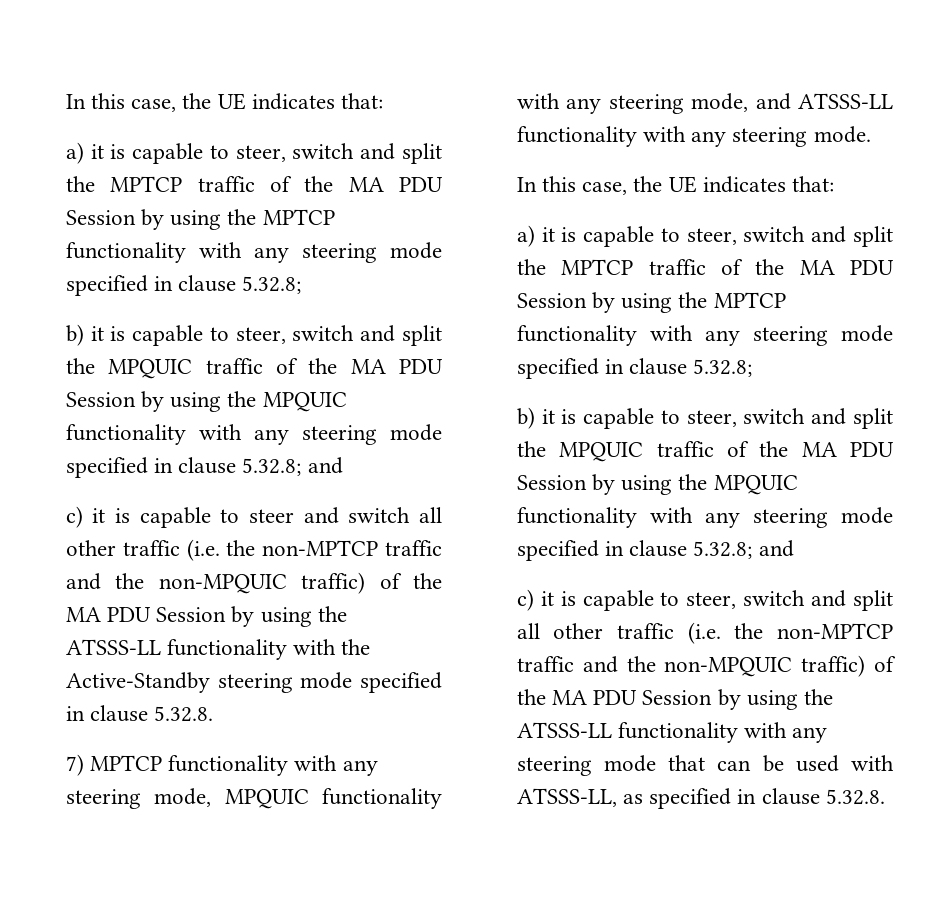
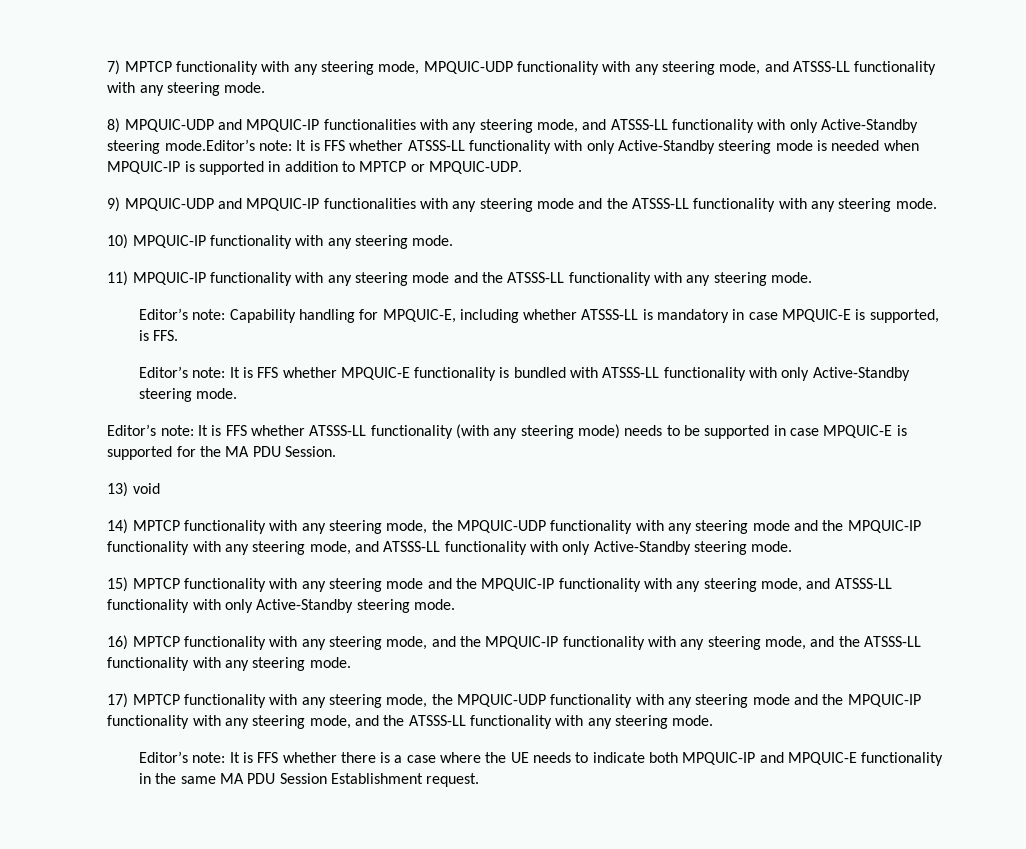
[65,93,384,112] [65,142,443,164] [65,176,443,192] [65,209,335,230] [65,242,442,263] [65,275,302,296] [65,324,443,346] [65,358,443,379] [65,391,347,412] [65,424,442,445] [65,457,343,478] [65,506,443,528] [65,539,443,561] [65,572,442,594] [65,606,347,627] [65,639,371,660] [65,672,442,693] [65,705,214,722] In this case, the UE indicates that: // a) it is capable to steer, switch and split the MPTCP traffic of the MA PDU Session by using the MPTCP functionality with any steering mode specified in clause 5.32.8; // b) it is capable to steer, switch and split the MPQUIC traffic of the MA PDU Session by using the MPQUIC functionality with any steering mode specified in clause 5.32.8; and // c) it is capable to steer and switch all other traffic (i.e. the non-MPTCP traffic and the non-MPQUIC traffic) of the MA PDU Session by using the ATSSS-LL functionality with the Active-Standby steering mode specified in clause 5.32.8. // -> (107, 67) none
[224,789,309,809] MPQUIC -> [423,61,513,74] MPQUIC-UDP
[516,176,835,195] [516,225,893,247] [516,259,894,275] [516,292,786,313] [516,325,893,346] [516,358,753,379] [516,407,893,429] [516,441,894,462] [516,474,798,495] [516,507,893,528] [516,540,794,561] [516,589,893,611] [516,622,893,644] [516,655,896,677] [516,689,834,710] [516,722,828,743] [516,755,894,776] [516,788,885,809] In this case, the UE indicates that: // a) it is capable to steer, switch and split the MPTCP traffic of the MA PDU Session by using the MPTCP functionality with any steering mode specified in clause 5.32.8; // b) it is capable to steer, switch and split the MPQUIC traffic of the MA PDU Session by using the MPQUIC functionality with any steering mode specified in clause 5.32.8; and // c) it is capable to steer, switch and split all other traffic (i.e. the non-MPTCP traffic and the non-MPQUIC traffic) of the MA PDU Session by using the ATSSS-LL functionality with any steering mode that can be used with ATSSS-LL, as specified in clause 5.32.8. -> [107,118,918,133] [107,139,919,154] [107,161,523,175] [107,197,937,212] [107,234,454,249] [107,271,812,286] [138,308,939,323] [138,330,179,341] [138,366,910,381] [138,388,238,402] [107,424,907,439] [107,446,337,460] [107,482,160,497] [107,519,921,534] [107,541,793,555] [107,577,892,592] [107,599,456,613] [107,635,921,650] [107,657,351,671] [107,693,921,708] [107,715,714,729] [138,751,944,766] [138,773,480,787] 8) MPQUIC-UDP and MPQUIC-IP functionalities with any steering mode, and ATSSS-LL functionality with only Active-Standby steering mode.Editor’s note: It is FFS whether ATSSS-LL functionality with only Active-Standby steering mode is needed when MPQUIC-IP is supported in addition to MPTCP or MPQUIC-UDP. // 9) MPQUIC-UDP and MPQUIC-IP functionalities with any steering mode and the ATSSS-LL functionality with any steering mode. // 10) MPQUIC-IP functionality with any steering mode. // 11) MPQUIC-IP functionality with any steering mode and the ATSSS-LL functionality with any steering mode. // Editor’s note: Capability handling for MPQUIC-E, including whether ATSSS-LL is mandatory in case MPQUIC-E is supported, is FFS. // Editor’s note: It is FFS whether MPQUIC-E functionality is bundled with ATSSS-LL functionality with only Active-Standby steering mode. // Editor’s note: It is FFS whether ATSSS-LL functionality (with any steering mode) needs to be supported in case MPQUIC-E is supported for the MA PDU Session. // 13) void // 14) MPTCP functionality with any steering mode, the MPQUIC-UDP functionality with any steering mode and the MPQUIC-IP functionality with any steering mode, and ATSSS-LL functionality with only Active-Standby steering mode. // 15) MPTCP functionality with any steering mode and the MPQUIC-IP functionality with any steering mode, and ATSSS-LL functionality with only Active-Standby steering mode. // 16) MPTCP functionality with any steering mode, and the MPQUIC-IP functionality with any steering mode, and the ATSSS-LL functionality with any steering mode. // 17) MPTCP functionality with any steering mode, the MPQUIC-UDP functionality with any steering mode and the MPQUIC-IP functionality with any steering mode, and the ATSSS-LL functionality with any steering mode. // Editor’s note: It is FFS whether there is a case where the UE needs to indicate both MPQUIC-IP and MPQUIC-E functionality in the same MA PDU Session Establishment request.

